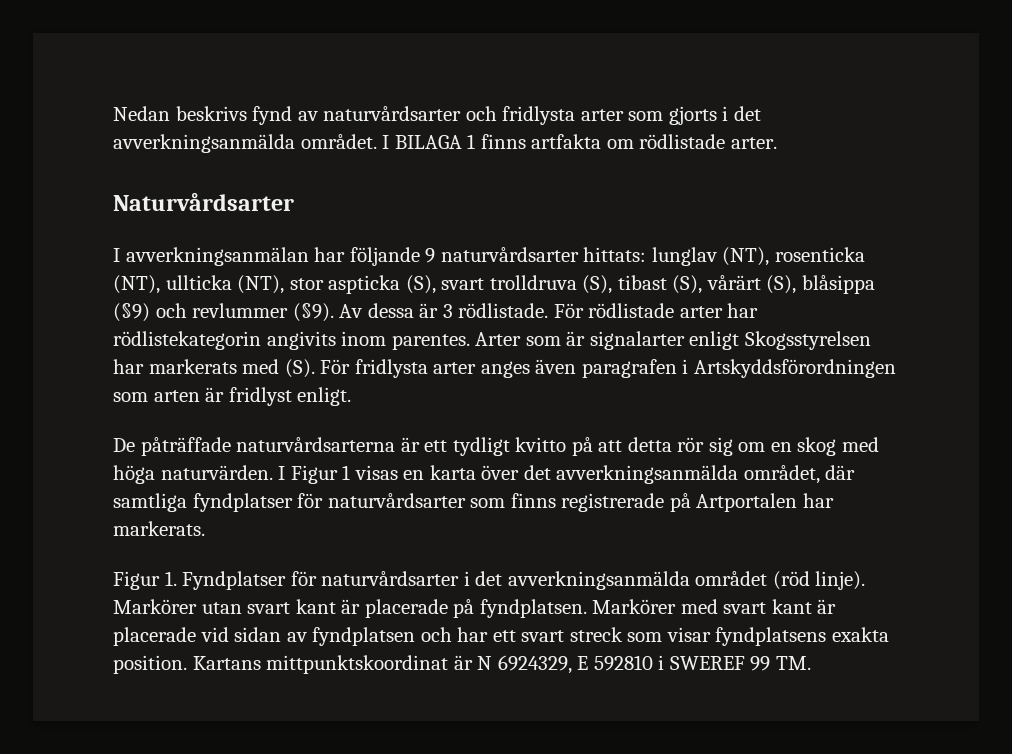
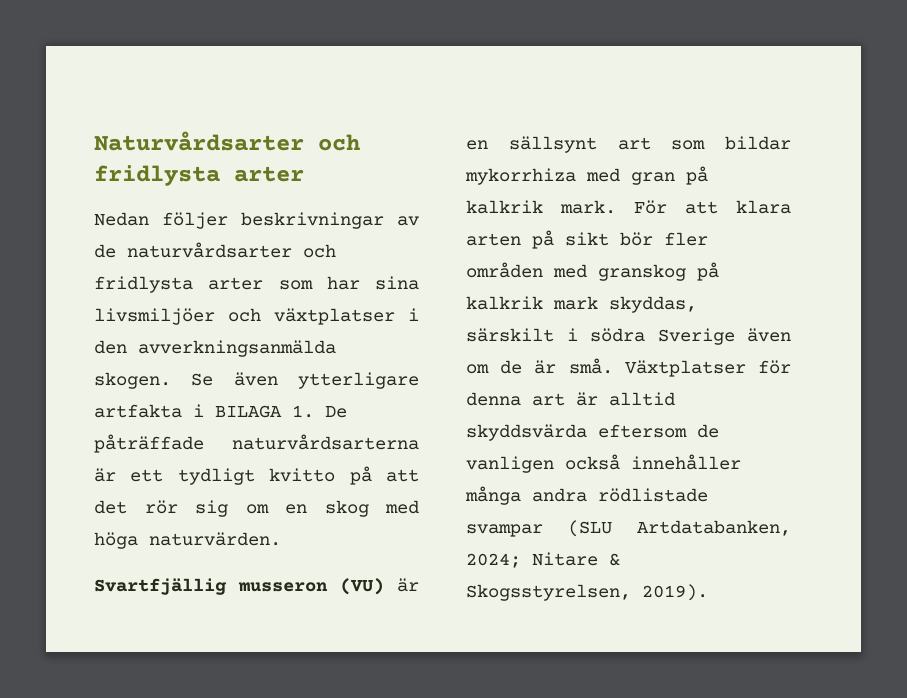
[113,106,318,125] Nedan beskrivs fynd av -> [94,131,360,151] [94,165,304,186] [94,212,419,229] [94,244,116,258] Naturvårdsarter och fridlysta arter // Nedan följer beskrivningar av de
[668,106,761,125] [113,134,777,153] [113,192,294,211] [113,247,865,266] [113,275,875,294] [113,303,759,322] [113,331,871,350] [113,359,896,378] [113,387,352,406] gjorts i det avverkningsanmälda området. I BILAGA 1 finns artfakta om rödlistade arter. // Naturvårdsarter // I avverkningsanmälan har följande 9 naturvårdsarter hittats: lunglav (NT), rosenticka (NT), ullticka (NT), stor aspticka (S), svart trolldruva (S), tibast (S), vårärt (S), blåsippa (§9) och revlummer (§9). Av dessa är 3 rödlistade. För rödlistade arter har rödlistekategorin angivits inom parentes. Arter som är signalarter enligt Skogsstyrelsen har markerats med (S). För fridlysta arter anges även paragrafen i Artskyddsförordningen som arten är fridlyst enligt. // -> [326,276,419,290] [94,308,419,325] [94,340,336,357] [94,372,419,389] [94,404,314,418] har sina livsmiljöer och växtplatser i den avverkningsanmälda skogen. Se även ytterligare artfakta i BILAGA 1.
[627,437,672,452] detta -> [94,500,127,514] det
[278,465,856,484] [113,493,834,512] [113,521,205,536] [113,571,866,590] [113,599,837,618] [113,627,889,646] [113,655,811,674] I Figur 1 visas en karta över det avverkningsanmälda området, där samtliga fyndplatser för naturvårdsarter som finns registrerade på Artportalen har markerats. // Figur 1. Fyndplatser för naturvårdsarter i det avverkningsanmälda området (röd linje). Markörer utan svart kant är placerade på fyndplatsen. Markörer med svart kant är placerade vid sidan av fyndplatsen och har ett svart streck som visar fyndplatsens exakta position. Kartans mittpunktskoordinat är N 6924329, E 592810 i SWEREF 99 TM. -> [94,578,419,595] [466,136,791,153] [465,166,708,185] [466,200,791,214] [466,230,708,249] [466,262,719,281] [466,296,697,313] [466,328,791,345] [466,358,791,377] [466,392,675,406] [466,424,719,441] [466,454,741,473] [465,486,708,505] [466,520,791,537] [466,552,620,568] [466,584,708,601] // Svartfjällig musseron (VU) är en sällsynt art som bildar mykorrhiza med gran på kalkrik mark. För att klara arten på sikt bör fler områden med granskog på kalkrik mark skyddas, särskilt i södra Sverige även om de är små. Växtplatser för denna art är alltid skyddsvärda eftersom de vanligen också innehåller många andra rödlistade svampar (SLU Artdatabanken, 2024; Nitare & Skogsstyrelsen, 2019).

